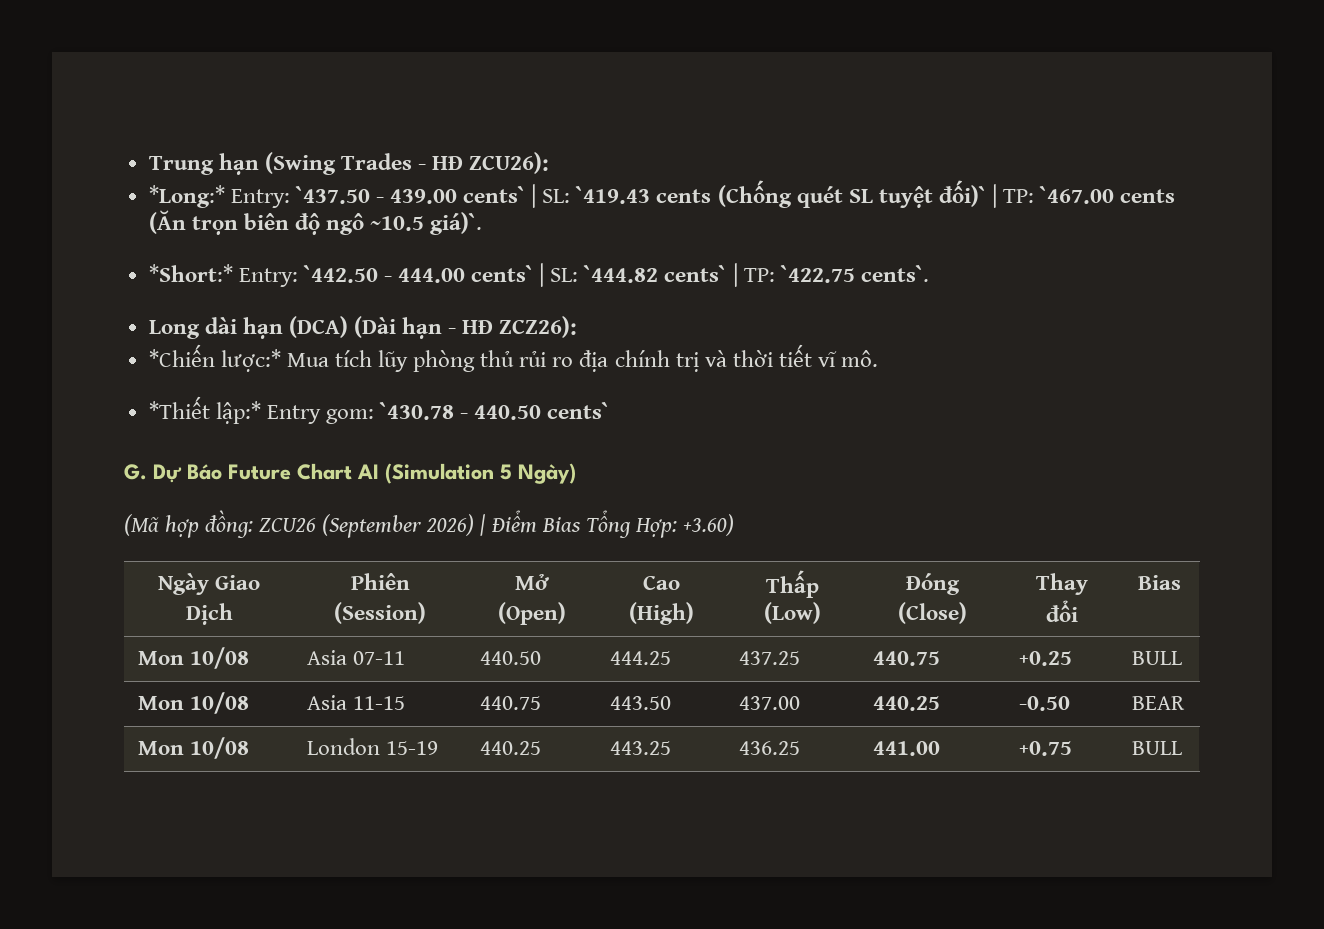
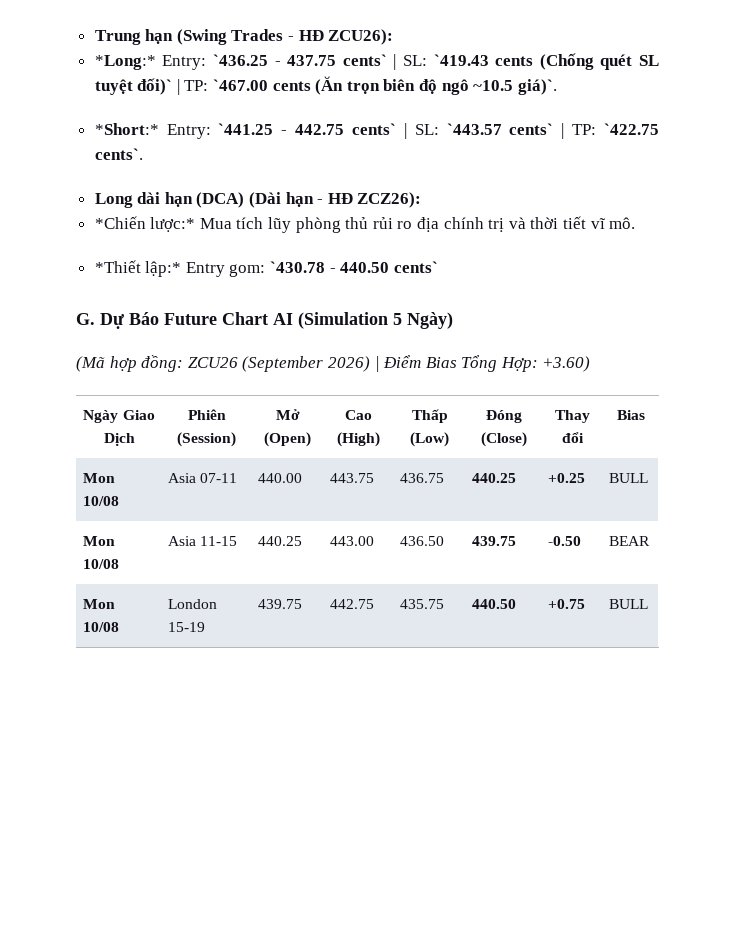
[294,186,458,204] `437.50 - 439.00 -> [212,54,337,66] `436.25 - 437.75
[302,263,659,287] `442.50 - 444.00 cents` | SL: `444.82 -> [218,123,502,139] `441.25 - 442.75 cents` | SL: `443.57
[479,651,541,665] [609,651,671,665] [738,651,800,665] [872,651,940,666] 440.50 | 444.25 | 437.25 | 440.75 -> [258,473,303,483] [330,473,375,483] [400,473,445,483] [472,473,517,483] 440.00 | 443.75 | 436.75 | 440.25
[479,696,541,710] [609,696,671,710] [738,696,800,710] [872,696,940,711] 440.75 | 443.50 | 437.00 | 440.25 -> [258,536,303,546] [330,536,375,546] [400,536,445,546] [472,536,517,546] 440.25 | 443.00 | 436.50 | 439.75
[479,741,541,755] [609,741,671,755] [738,741,800,755] [872,741,940,756] 440.25 | 443.25 | 436.25 | 441.00 -> [258,599,303,609] [330,599,375,609] [400,599,445,609] [472,599,517,609] 439.75 | 442.75 | 435.75 | 440.50

